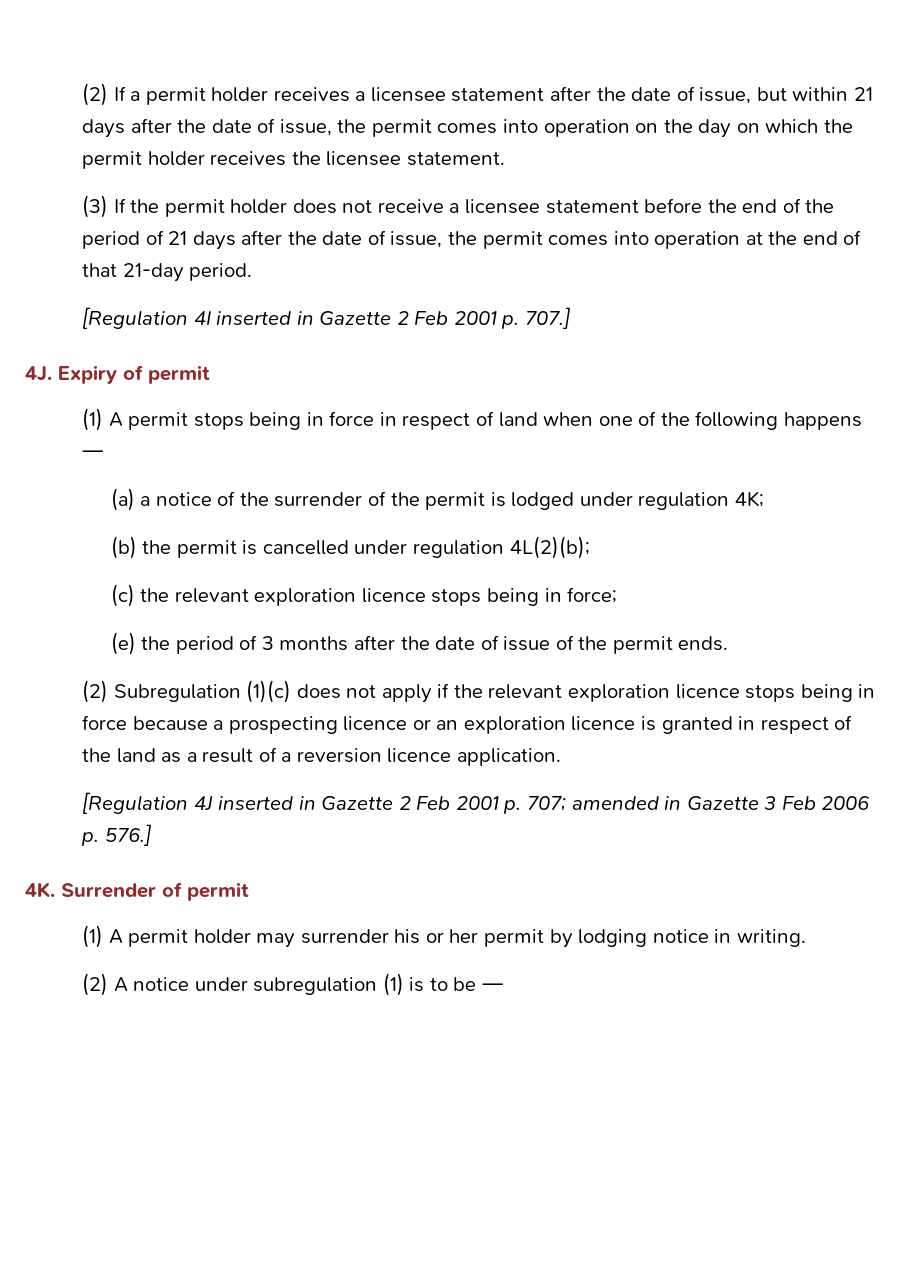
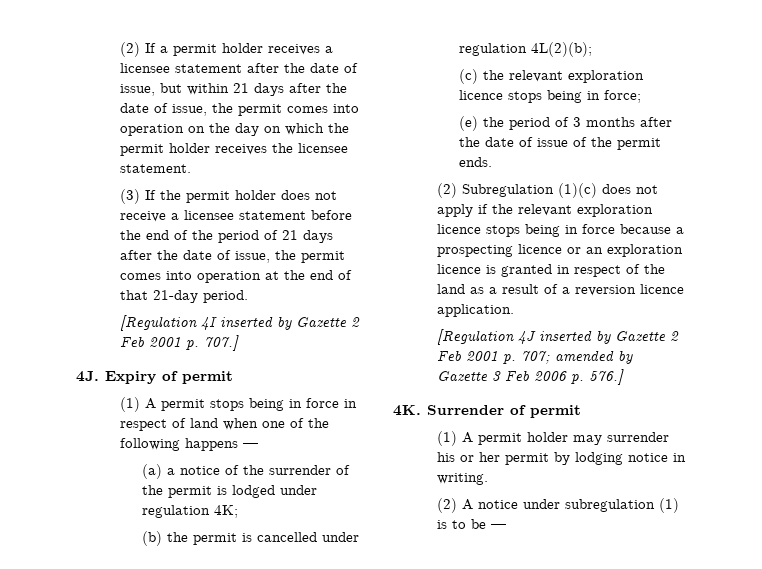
[296,311,314,325] in -> [276,317,292,330] by
[298,796,316,810] in -> [595,331,611,344] by
[664,796,682,810] in -> [617,351,633,364] by

